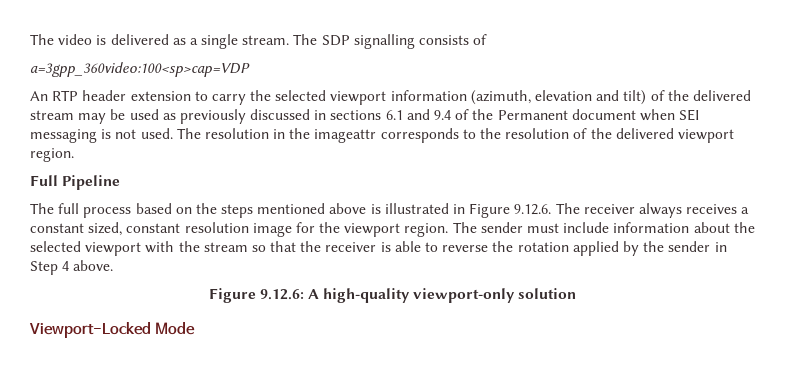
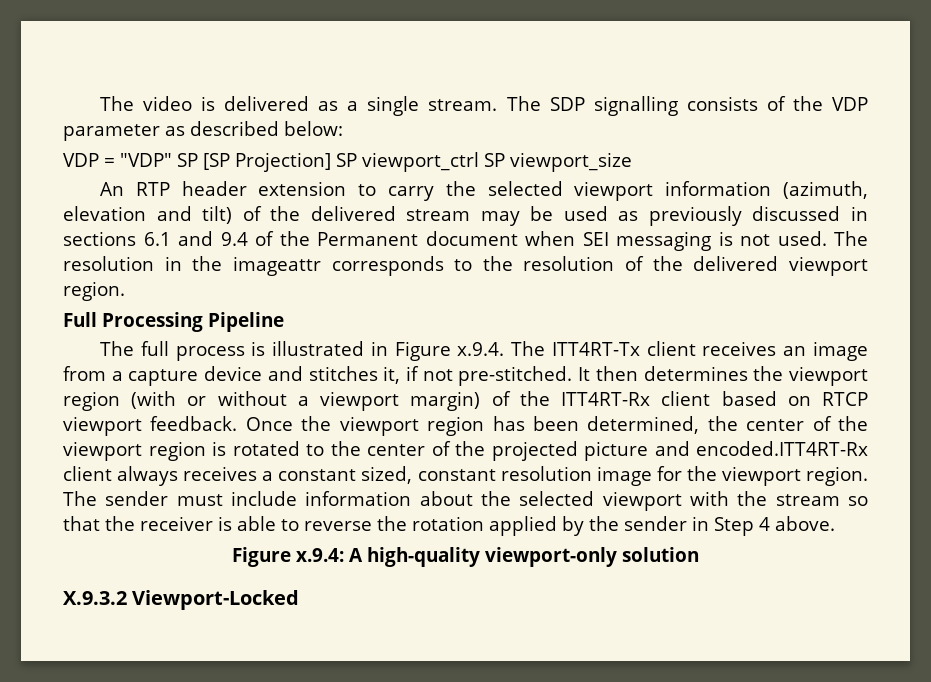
[30,62,250,77] // a=3gpp_360video:100<sp>cap=VDP -> [792,96,869,111] [63,121,343,141] [63,152,632,172] the VDP parameter as described below: // VDP = "VDP" SP [SP Projection] SP viewport_ctrl SP viewport_size
(58, 180) none -> [102,312,203,332] Processing
[135,203,635,218] based on the steps mentioned above is illustrated in Figure 9.12.6. The receiver -> [251,341,868,361] [63,366,868,386] [63,391,868,411] [63,416,868,436] [63,441,869,461] [63,466,112,481] is illustrated in Figure x.9.4. The ITT4RT-Tx client receives an image from a capture device and stitches it, if not pre-stitched. It then determines the viewport region (with or without a viewport margin) of the ITT4RT-Rx client based on RTCP viewport feedback. Once the viewport region has been determined, the center of the viewport region is rotated to the center of the projected picture and encoded.ITT4RT-Rx client
[259,289,304,300] 9.12.6: -> [296,548,344,562] x.9.4:
[29,322,195,338] Viewport-Locked Mode -> [63,590,300,610] X.9.3.2 Viewport-Locked

